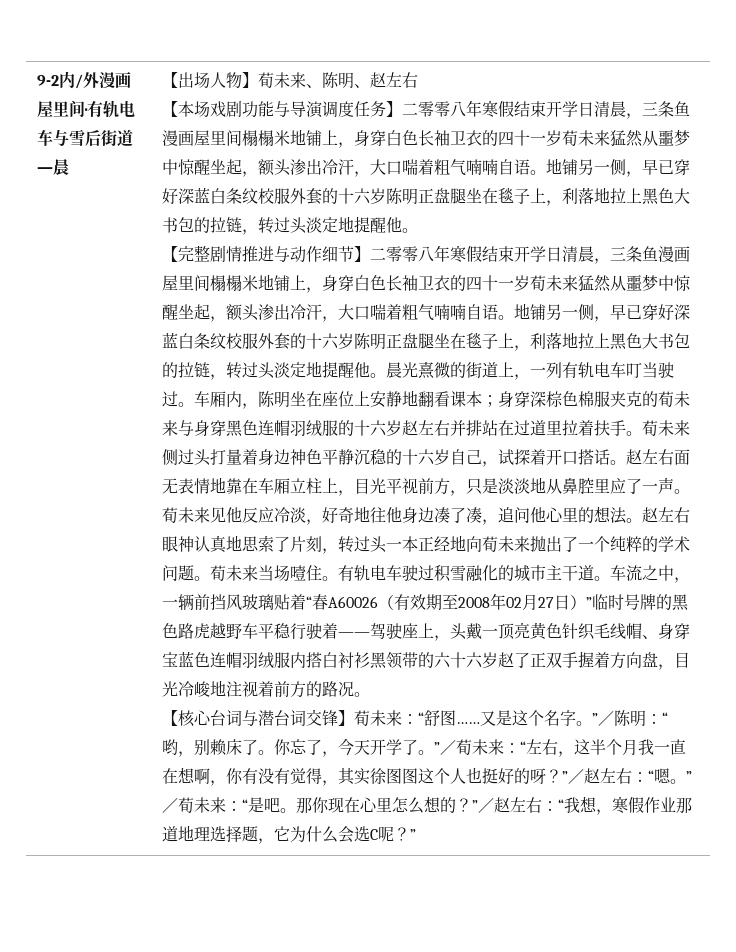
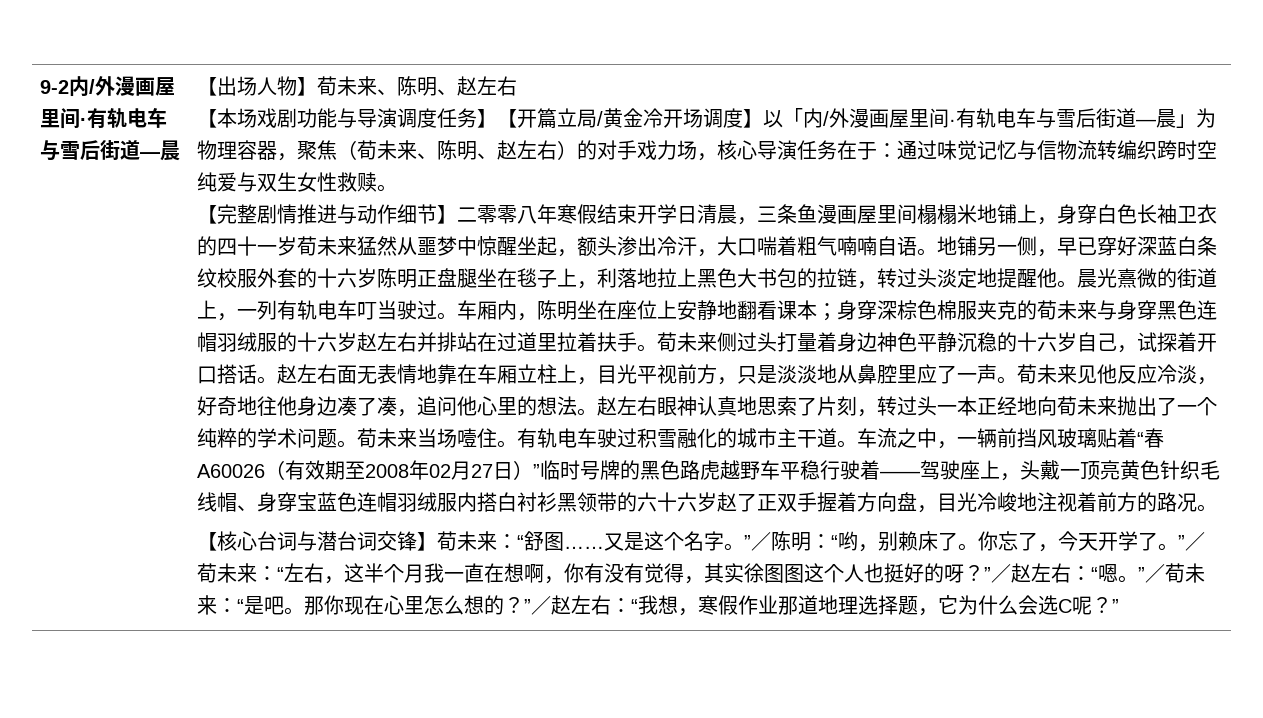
[401,100,690,119] [161,129,690,148] [161,158,690,177] [161,187,690,206] [161,216,402,235] 二零零八年寒假结束开学日清晨，三条鱼漫画屋里间榻榻米地铺上，身穿白色长袖卫衣的四十一岁荀未来猛然从噩梦中惊醒坐起，额头渗出冷汗，大口喘着粗气喃喃自语。地铺另一侧，早已穿好深蓝白条纹校服外套的十六岁陈明正盘腿坐在毯子上，利落地拉上黑色大书包的拉链，转过头淡定地提醒他 -> [497,108,1217,129] [197,140,1218,161] [197,172,378,192] 【开篇立局/黄金冷开场调度】以「内/外漫画屋里间·有轨电车与雪后街道—晨」为物理容器，聚焦（荀未来、陈明、赵左右）的对手戏力场，核心导演任务在于：通过味觉记忆与信物流转编织跨时空纯爱与双生女性救赎

